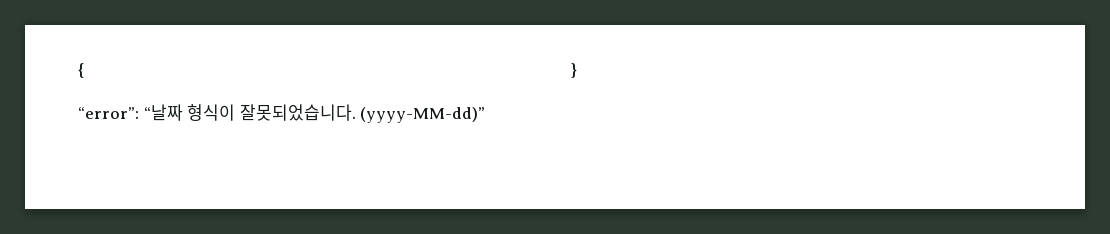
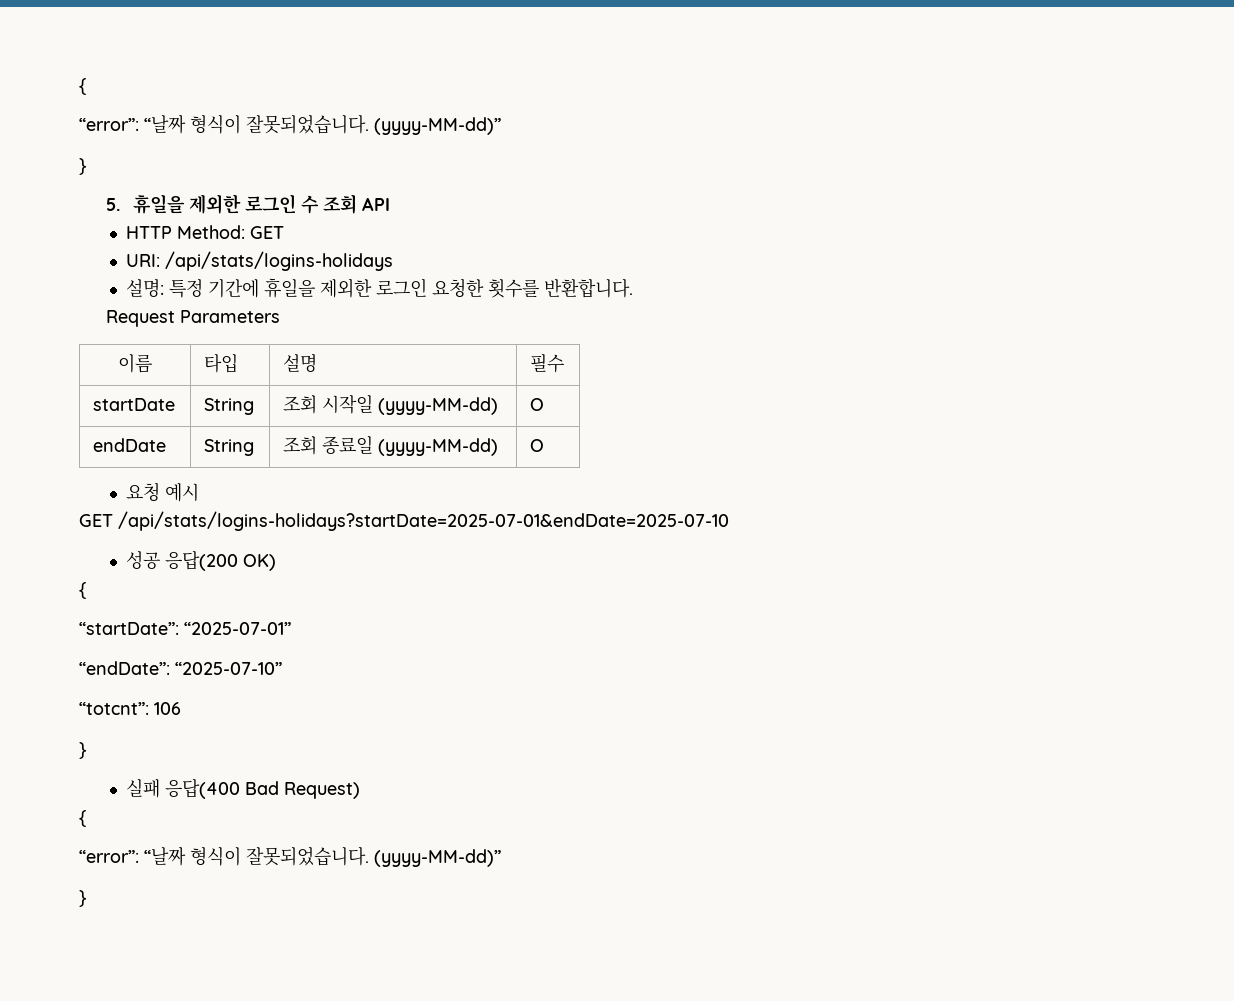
[78,63,84,78] [78,104,486,123] [571,63,577,78] { // “error”: “날짜 형식이 잘못되었습니다. (yyyy-MM-dd)” // } -> [79,78,86,95] [79,114,501,135] [79,158,87,175] [105,194,390,214] [125,225,284,239] [125,251,393,271] [125,278,633,298] [105,310,280,327] [118,354,152,373] [204,353,239,373] [283,353,318,372] [530,353,565,373] [93,398,176,411] [204,398,255,415] [283,395,499,415] [530,398,545,411] [93,438,167,452] [204,439,255,456] [283,436,499,456] [530,439,545,452] [125,482,199,502] [79,511,729,531] [125,550,276,571] [79,582,86,599] [79,622,291,635] [79,661,282,675] [79,702,181,715] [79,742,87,759] [125,778,360,799] [79,810,86,827] [79,846,501,867] [79,890,87,907] { // “error”: “날짜 형식이 잘못되었습니다. (yyyy-MM-dd)” // } // 5. 휴일을 제외한 로그인 수 조회 API // HTTP Method: GET // URI: /api/stats/logins-holidays // 설명: 특정 기간에 휴일을 제외한 로그인 요청한 횟수를 반환합니다. // Request Parameters // 이름 | 타입 | 설명 | 필수 // startDate | String | 조회 시작일 (yyyy-MM-dd) | O // endDate | String | 조회 종료일 (yyyy-MM-dd) | O // 요청 예시 // GET /api/stats/logins-holidays?startDate=2025-07-01&endDate=2025-07-10 // 성공 응답(200 OK) // { // “startDate”: “2025-07-01” // “endDate”: “2025-07-10” // “totcnt”: 106 // } // 실패 응답(400 Bad Request) // { // “error”: “날짜 형식이 잘못되었습니다. (yyyy-MM-dd)” // }

